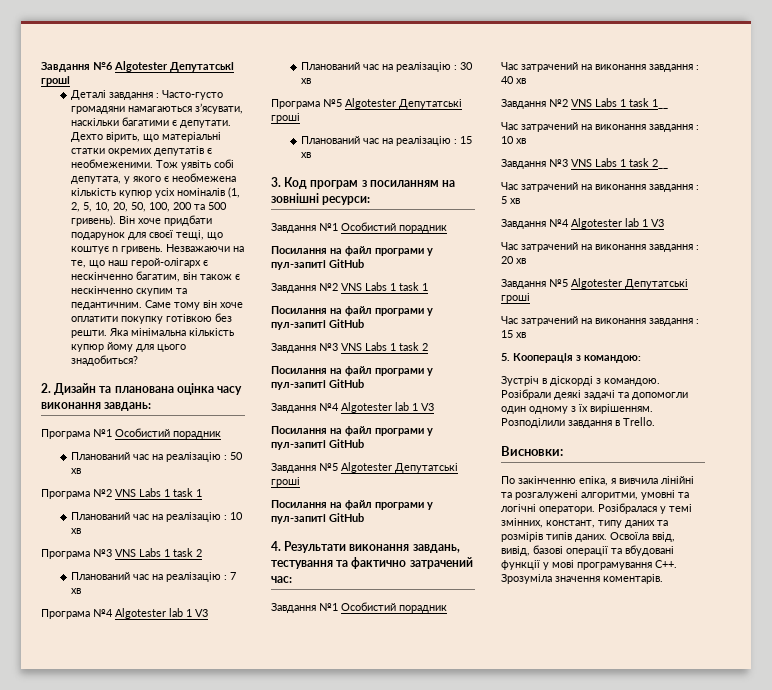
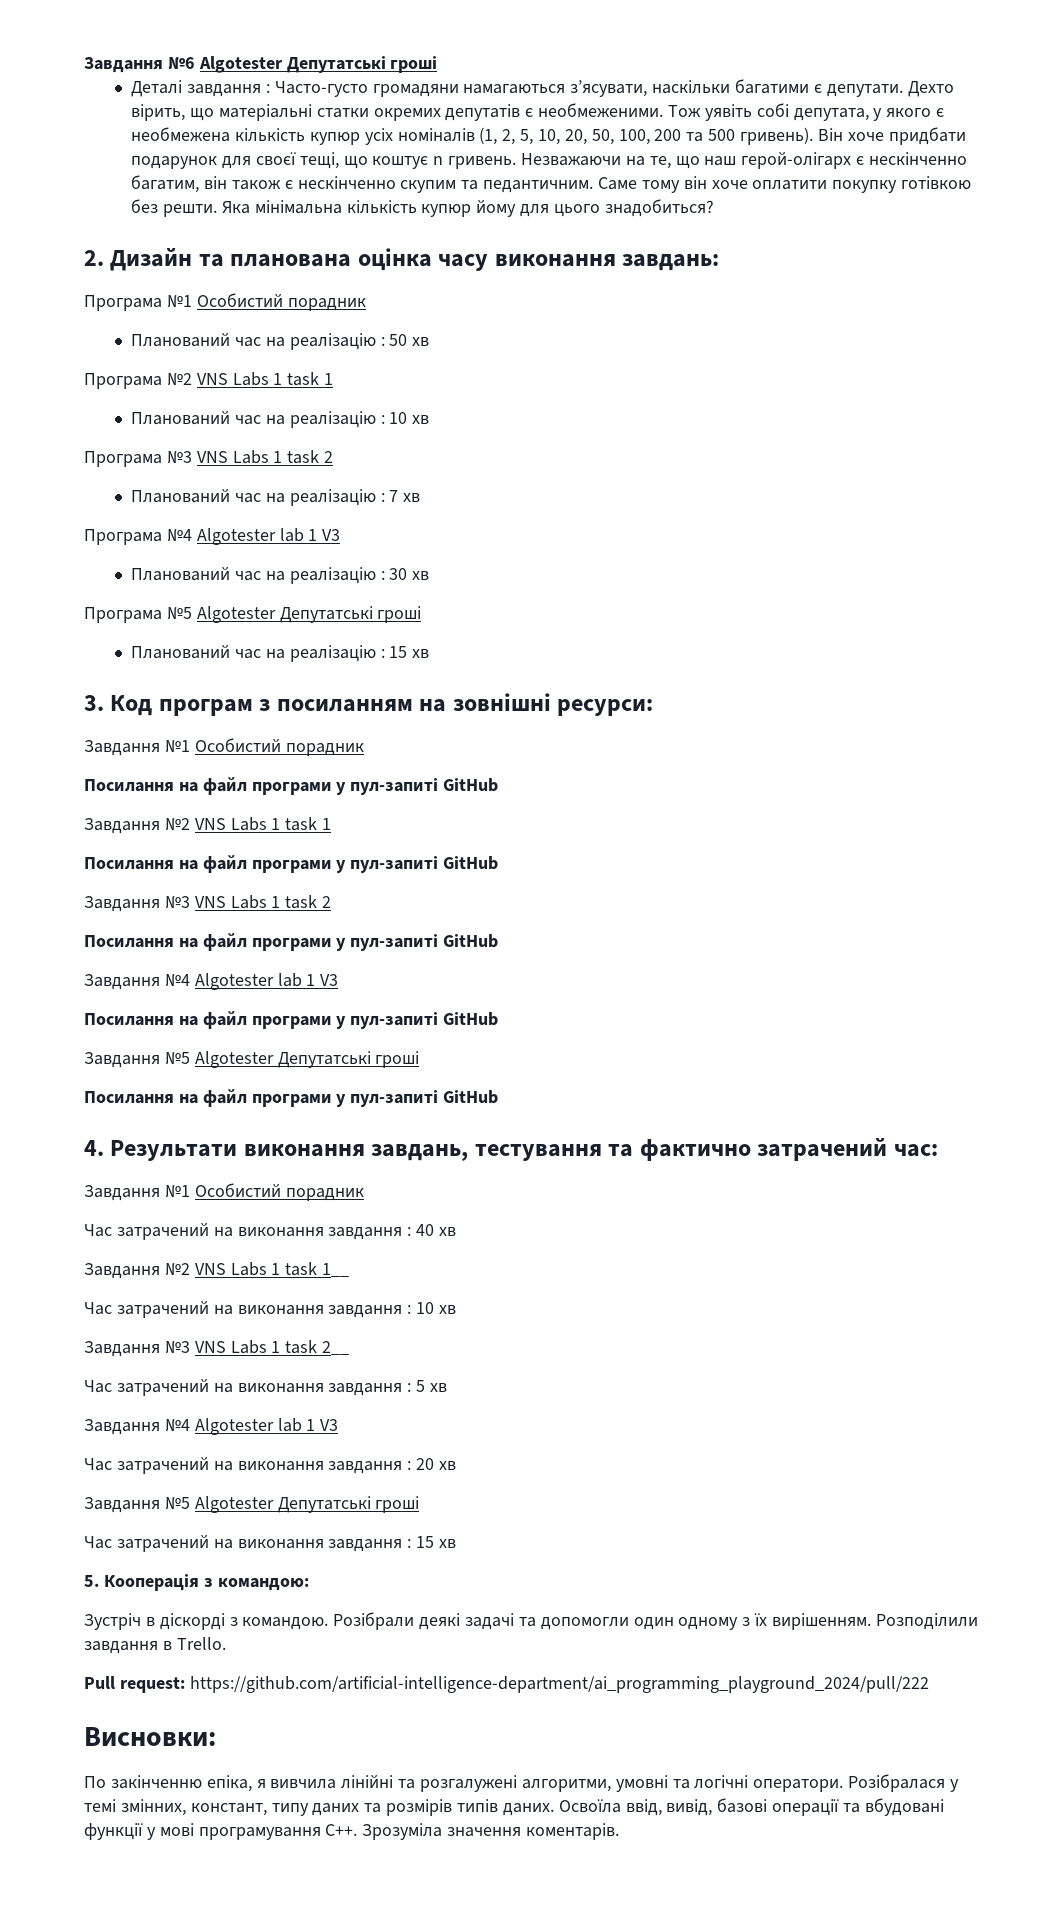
(655, 421) none -> [84,1676,929,1693] // Pull request: https://github.com/artificial-intelligence-department/ai_programming_playground_2024/pull/222

